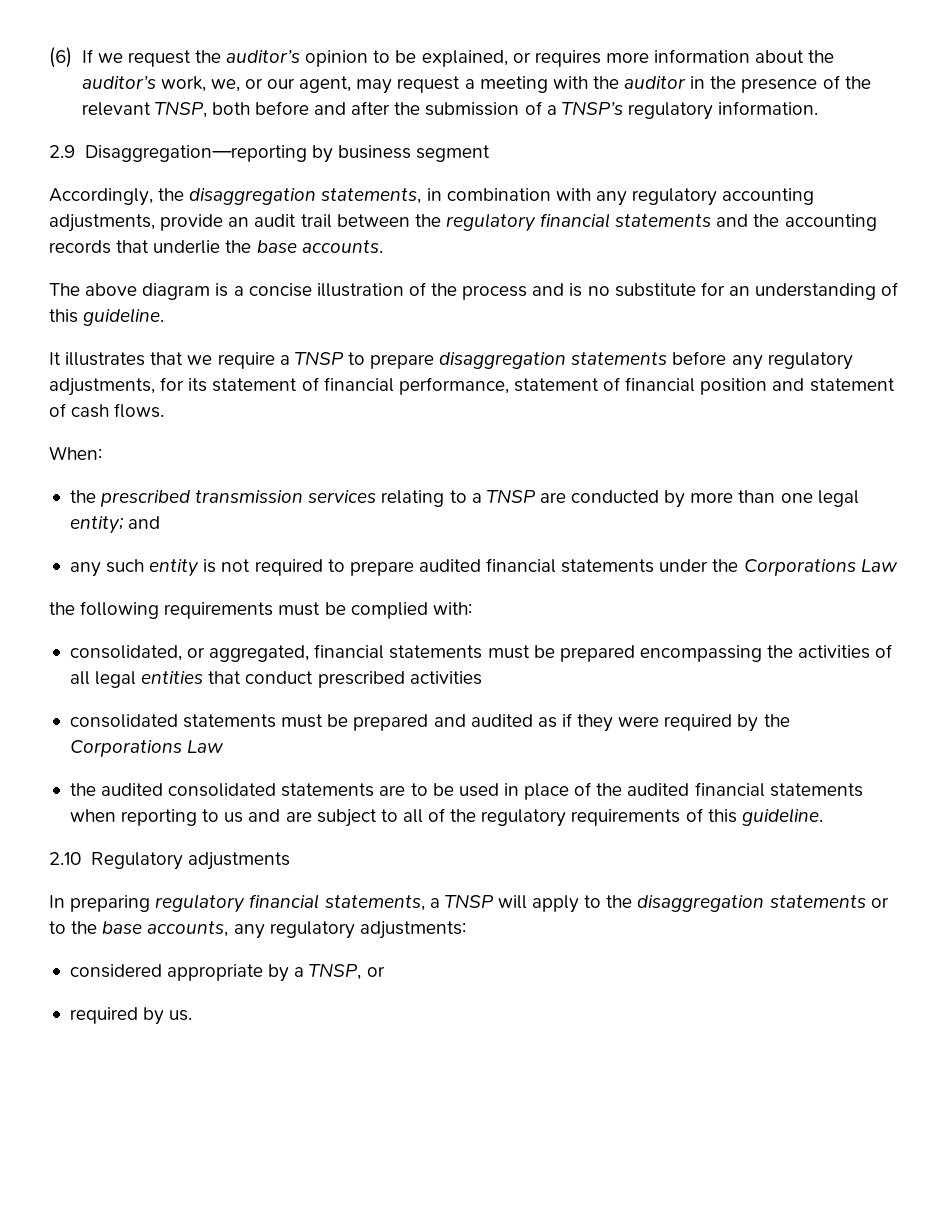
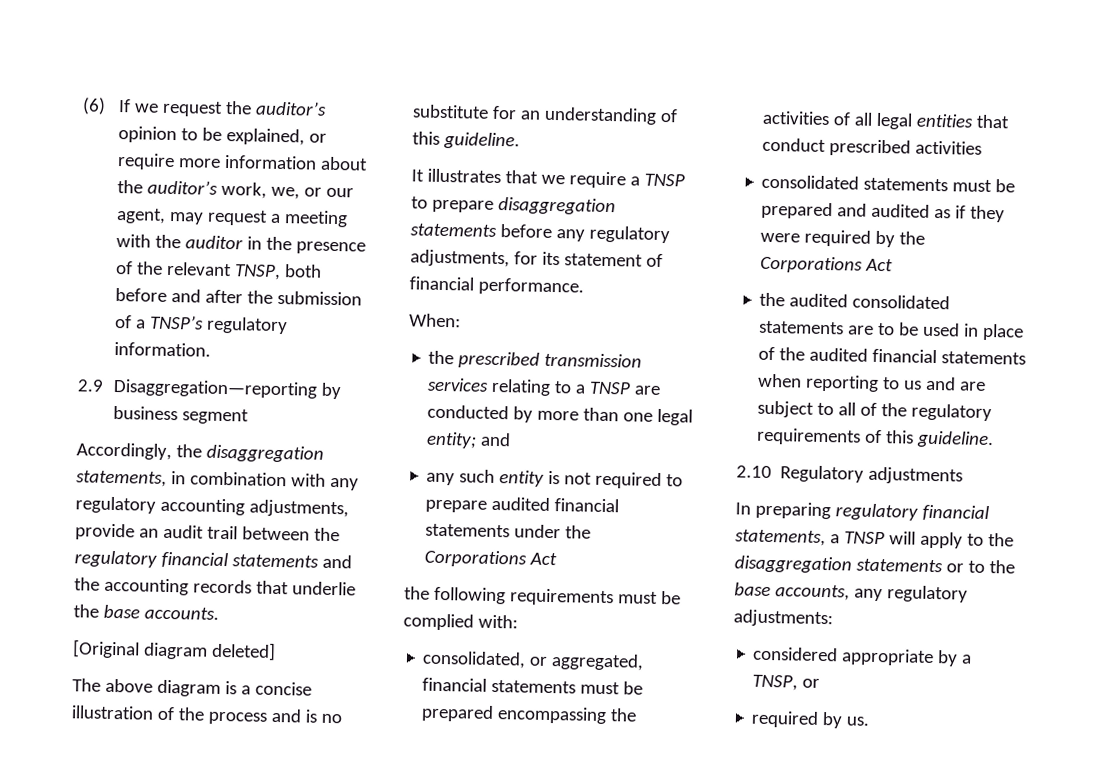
[534,50,601,67] requires -> [116,152,175,171] require
(383, 246) none -> [72,639,276,661] // [Original diagram deleted]
[398,377,895,395] [49,403,165,418] performance, statement of financial position and statement of cash flows. -> [477,277,584,296] performance.
[860,559,898,572] Law -> [529,552,558,566] Act
[187,740,225,753] Law -> [865,258,894,272] Act

